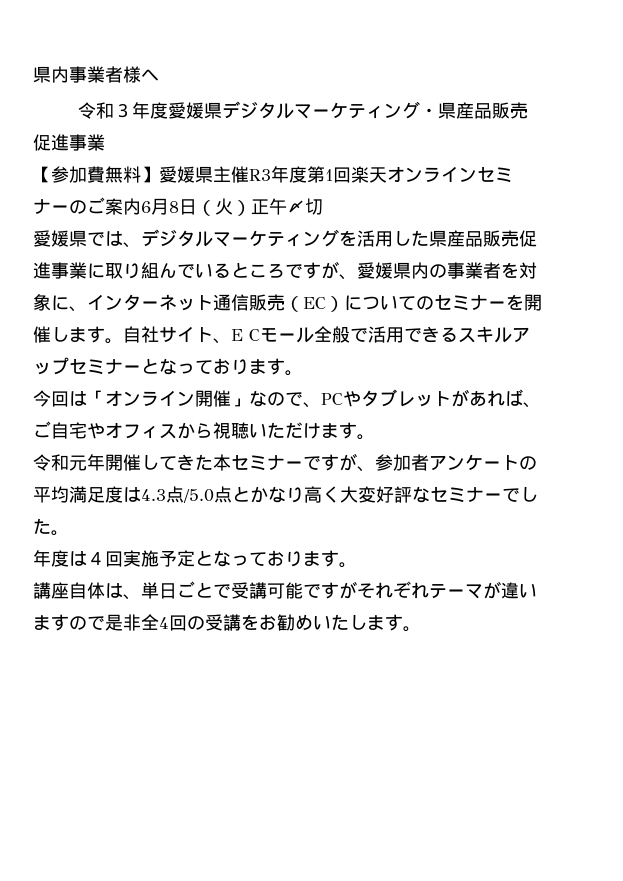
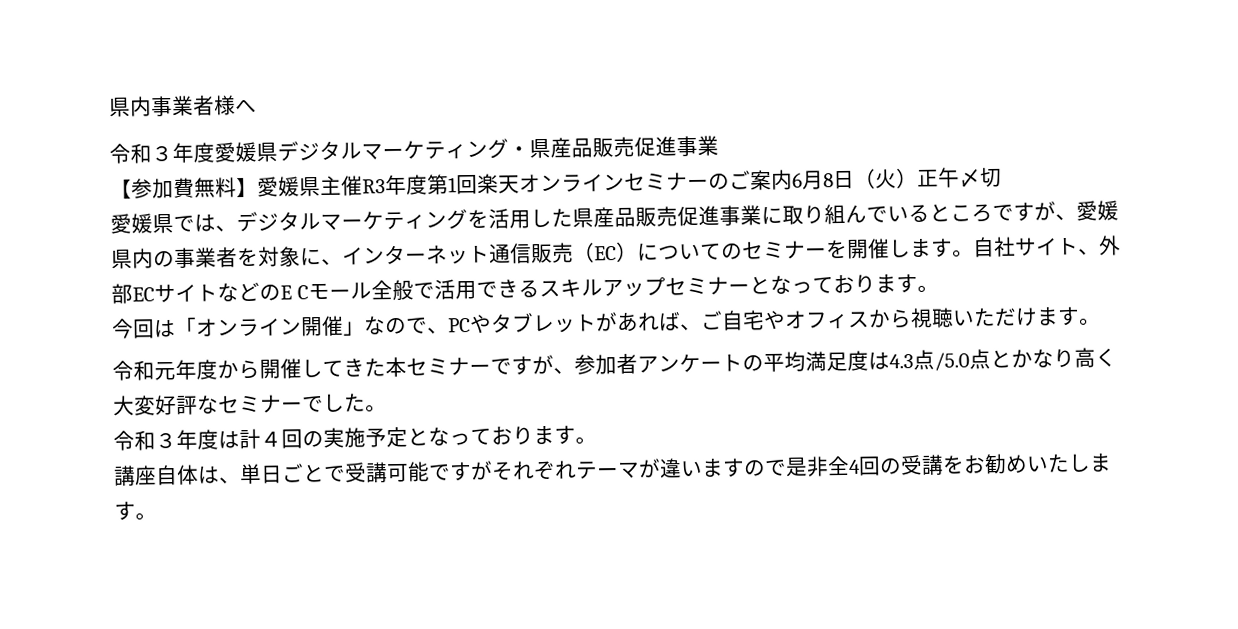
(231, 341) none -> [1098,235,1121,256] [111,281,281,304] 外部ECサイトなどの
(105, 462) none -> [196,359,260,380] 度から
[33,550,123,567] 年度は４回 -> [113,428,324,451] 令和３年度は計４回の

